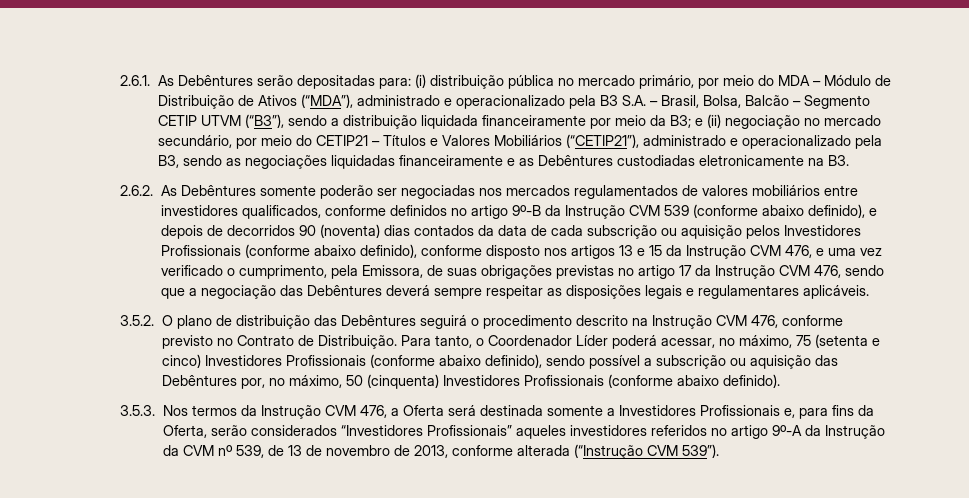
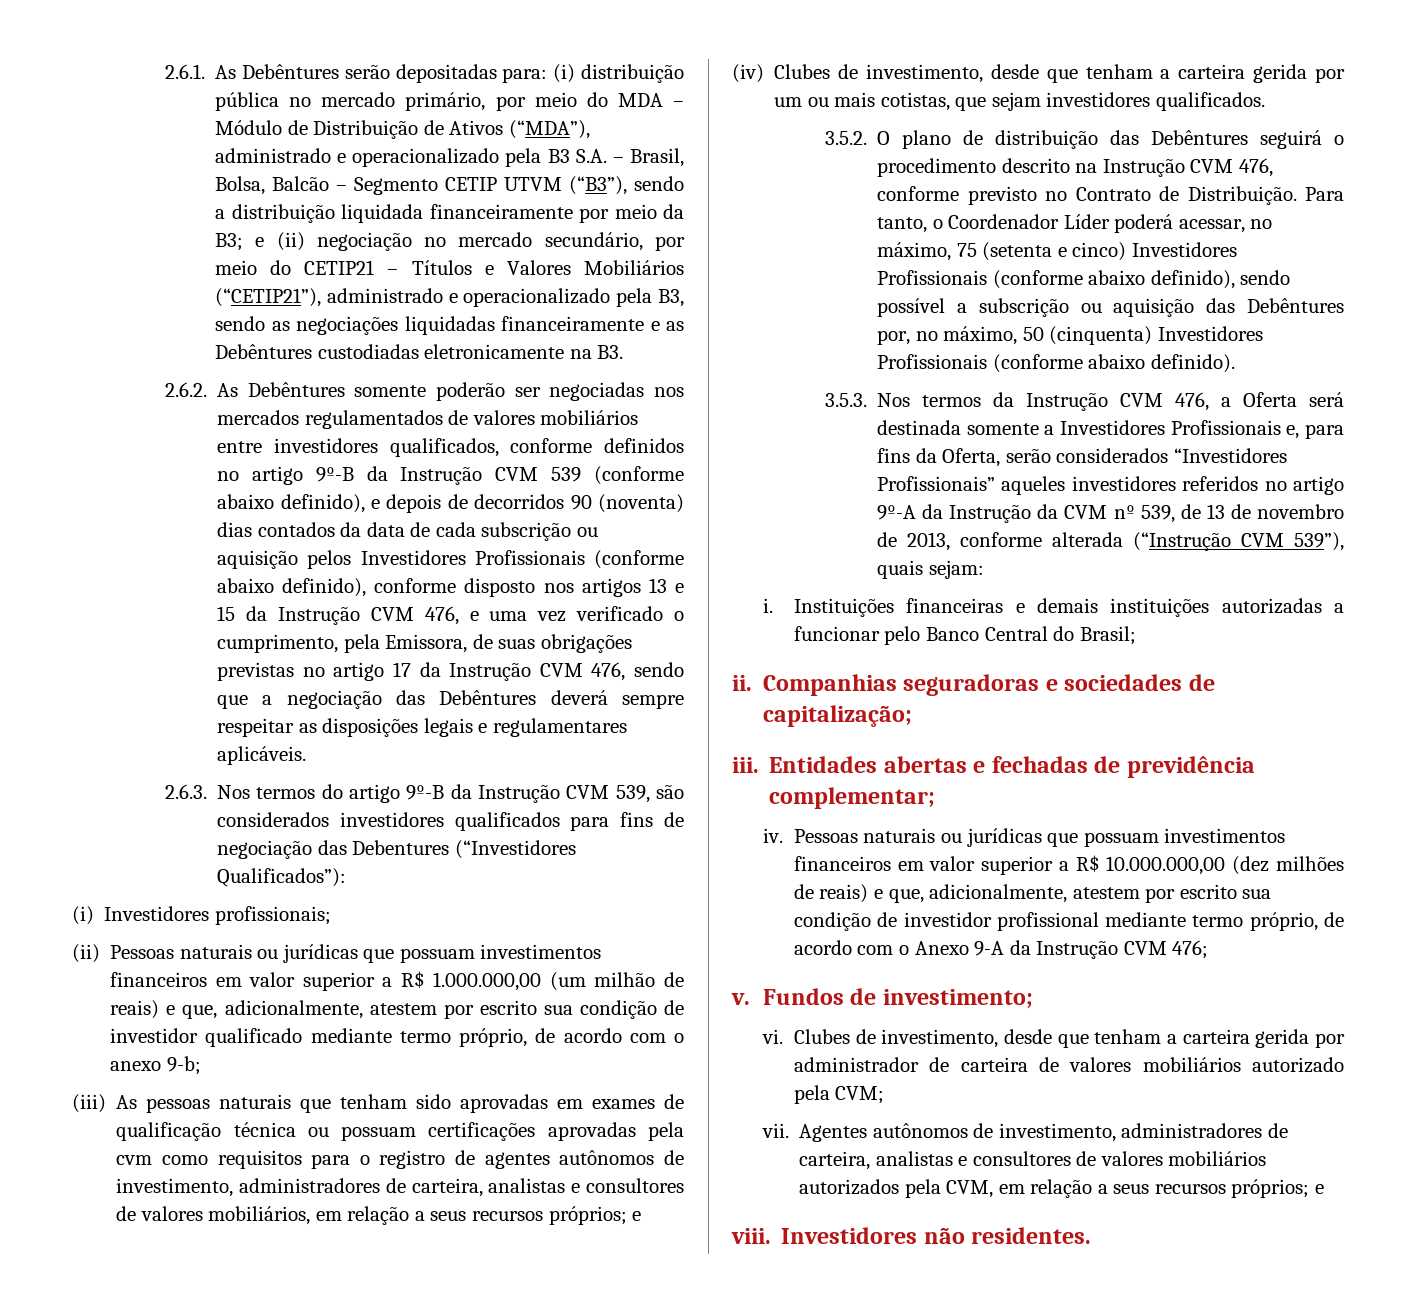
(869, 292) none -> [164,784,685,803] [217,812,684,831] [217,840,576,859] [217,868,347,887] [72,906,331,925] [72,944,602,963] [110,971,684,991] [110,1000,684,1019] [110,1028,684,1047] [110,1056,201,1075] [72,1094,684,1113] [116,1122,684,1141] [116,1150,685,1169] [116,1178,684,1197] [116,1206,642,1225] [732,64,1345,83] [774,92,1265,111] // 2.6.3. Nos termos do artigo 9º-B da Instrução CVM 539, são considerados investidores qualificados para fins de negociação das Debentures (“Investidores Qualificados”): // (i) Investidores profissionais; // (ii) Pessoas naturais ou jurídicas que possuam investimentos financeiros em valor superior a R$ 1.000.000,00 (um milhão de reais) e que, adicionalmente, atestem por escrito sua condição de investidor qualificado mediante termo próprio, de acordo com o anexo 9-b; // (iii) As pessoas naturais que tenham sido aprovadas em exames de qualificação técnica ou possuam certificações aprovadas pela cvm como requisitos para o registro de agentes autônomos de investimento, administradores de carteira, analistas e consultores de valores mobiliários, em relação a seus recursos próprios; e // (iv) Clubes de investimento, desde que tenham a carteira gerida por um ou mais cotistas, que sejam investidores qualificados.
[681,444,719,458] 539”). -> [1294,532,1344,551] [877,560,984,579] [762,598,1344,617] [793,626,1136,645] [732,674,1215,696] [762,705,912,727] [732,756,1255,778] [769,787,936,809] [762,828,1286,847] [793,855,1344,875] [793,884,1272,903] [793,912,1344,931] [793,940,1209,959] [731,988,1033,1009] [761,1029,1345,1048] [793,1057,1344,1073] [793,1085,885,1104] [761,1123,1288,1142] [799,1151,1267,1170] [799,1179,1325,1198] [731,1227,1092,1244] 539”), quais sejam: // i. Instituições financeiras e demais instituições autorizadas a funcionar pelo Banco Central do Brasil; // ii. Companhias seguradoras e sociedades de capitalização; // iii. Entidades abertas e fechadas de previdência complementar; // iv. Pessoas naturais ou jurídicas que possuam investimentos financeiros em valor superior a R$ 10.000.000,00 (dez milhões de reais) e que, adicionalmente, atestem por escrito sua condição de investidor profissional mediante termo próprio, de acordo com o Anexo 9-A da Instrução CVM 476; // v. Fundos de investimento; // vi. Clubes de investimento, desde que tenham a carteira gerida por administrador de carteira de valores mobiliários autorizado pela CVM; // vii. Agentes autônomos de investimento, administradores de carteira, analistas e consultores de valores mobiliários autorizados pela CVM, em relação a seus recursos próprios; e // viii. Investidores não residentes.

